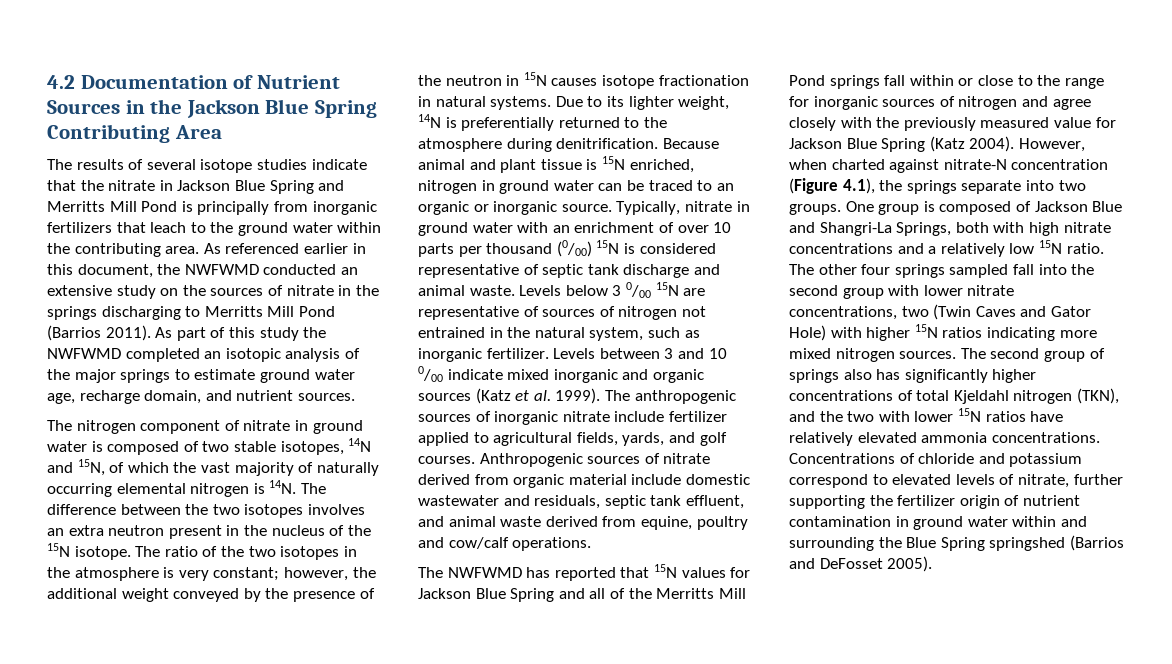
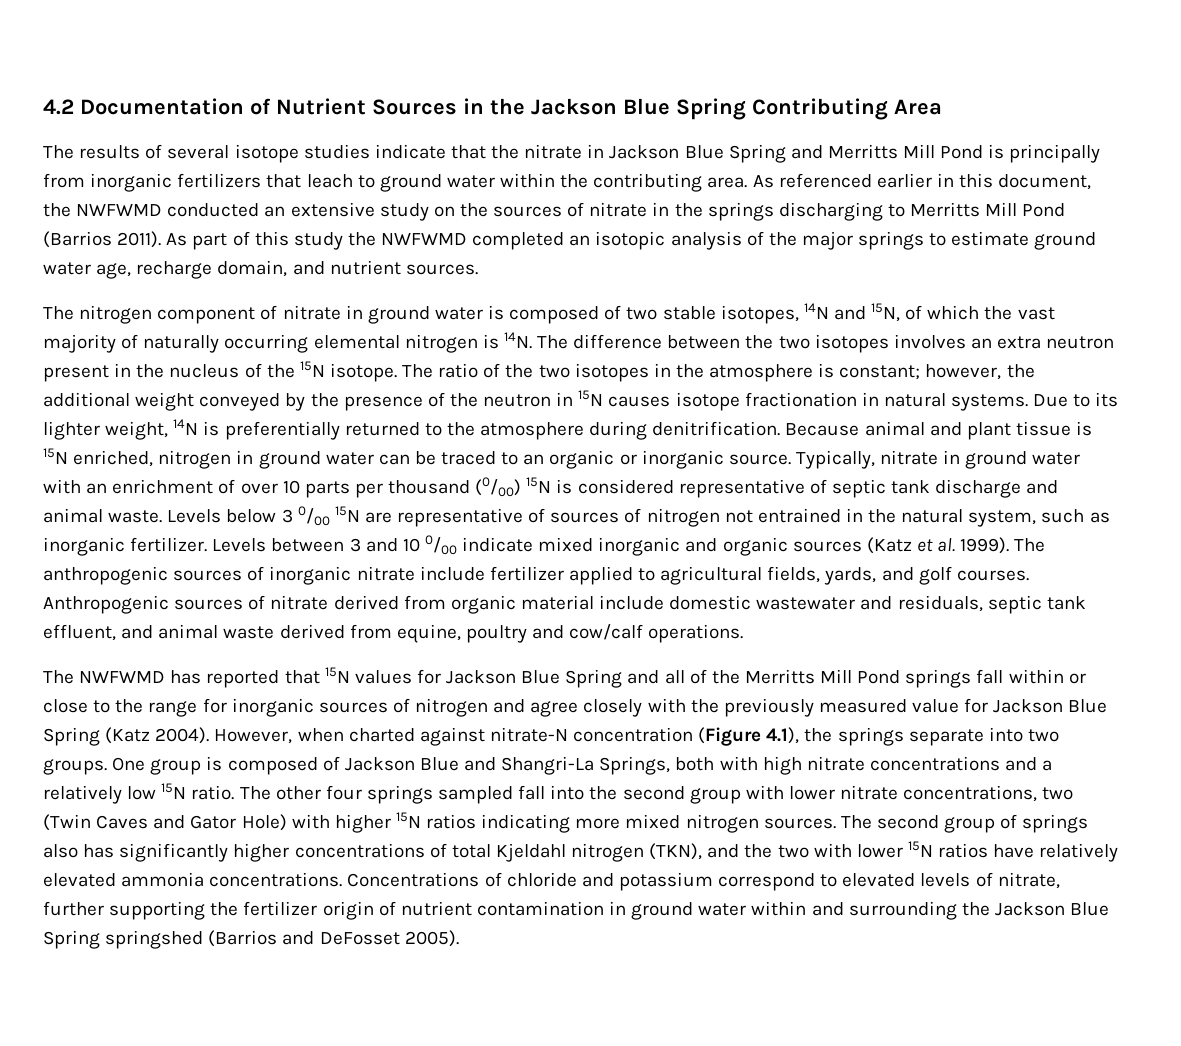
[210,222,234,233] the -> (375, 181) none
[178,570,209,581] very -> (835, 370) none
(902, 542) none -> [994,902,1065,916] Jackson

